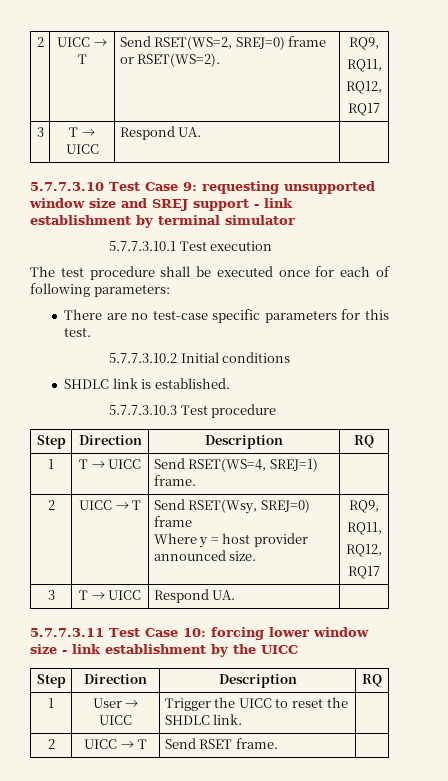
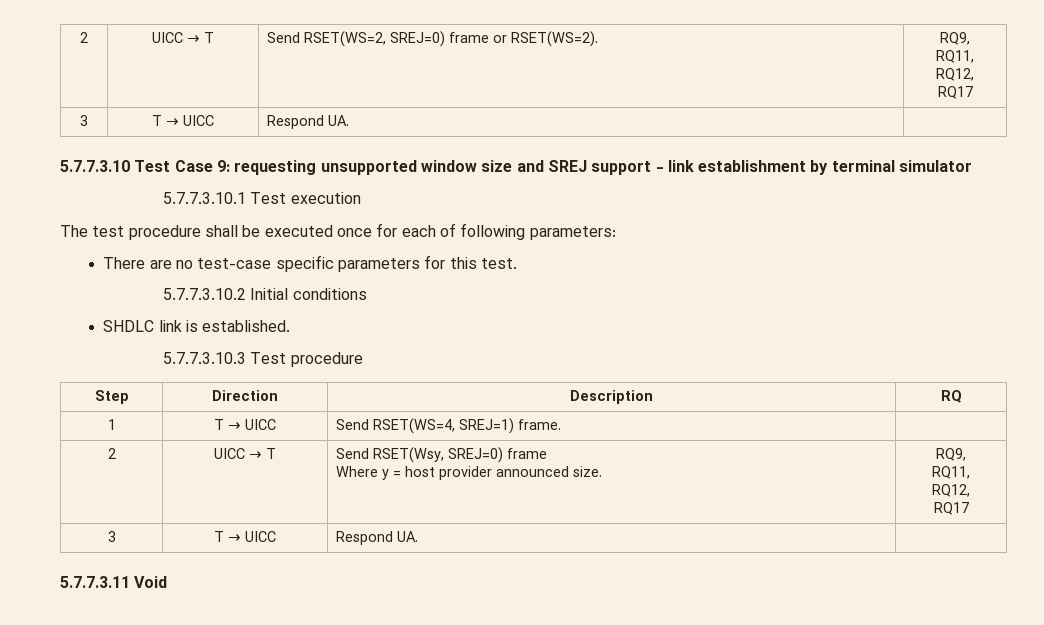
[109,627,369,640] [30,644,298,657] [36,674,66,688] [84,674,147,684] [218,674,297,688] [362,674,382,687] [48,698,54,708] [92,698,139,708] [99,715,132,725] [164,697,348,711] [164,714,243,725] [47,739,55,749] [84,739,147,749] [164,738,278,749] Test Case 10: forcing lower window size - link establishment by the UICC // Step | Direction | Description | RQ // 1 | User → UICC | Trigger the UICC to reset the SHDLC link. | // 2 | UICC → T | Send RSET frame. | -> [134,576,168,588] Void

